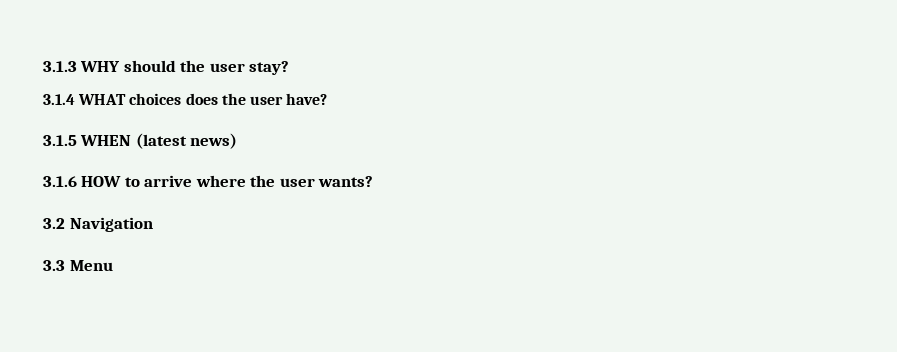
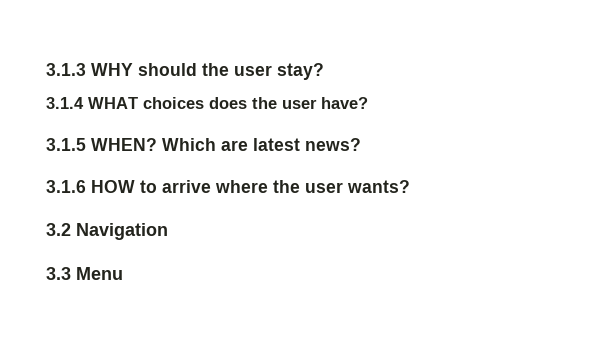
[80,133,238,149] WHEN (latest news) -> [91,138,361,151] WHEN? Which are latest news?

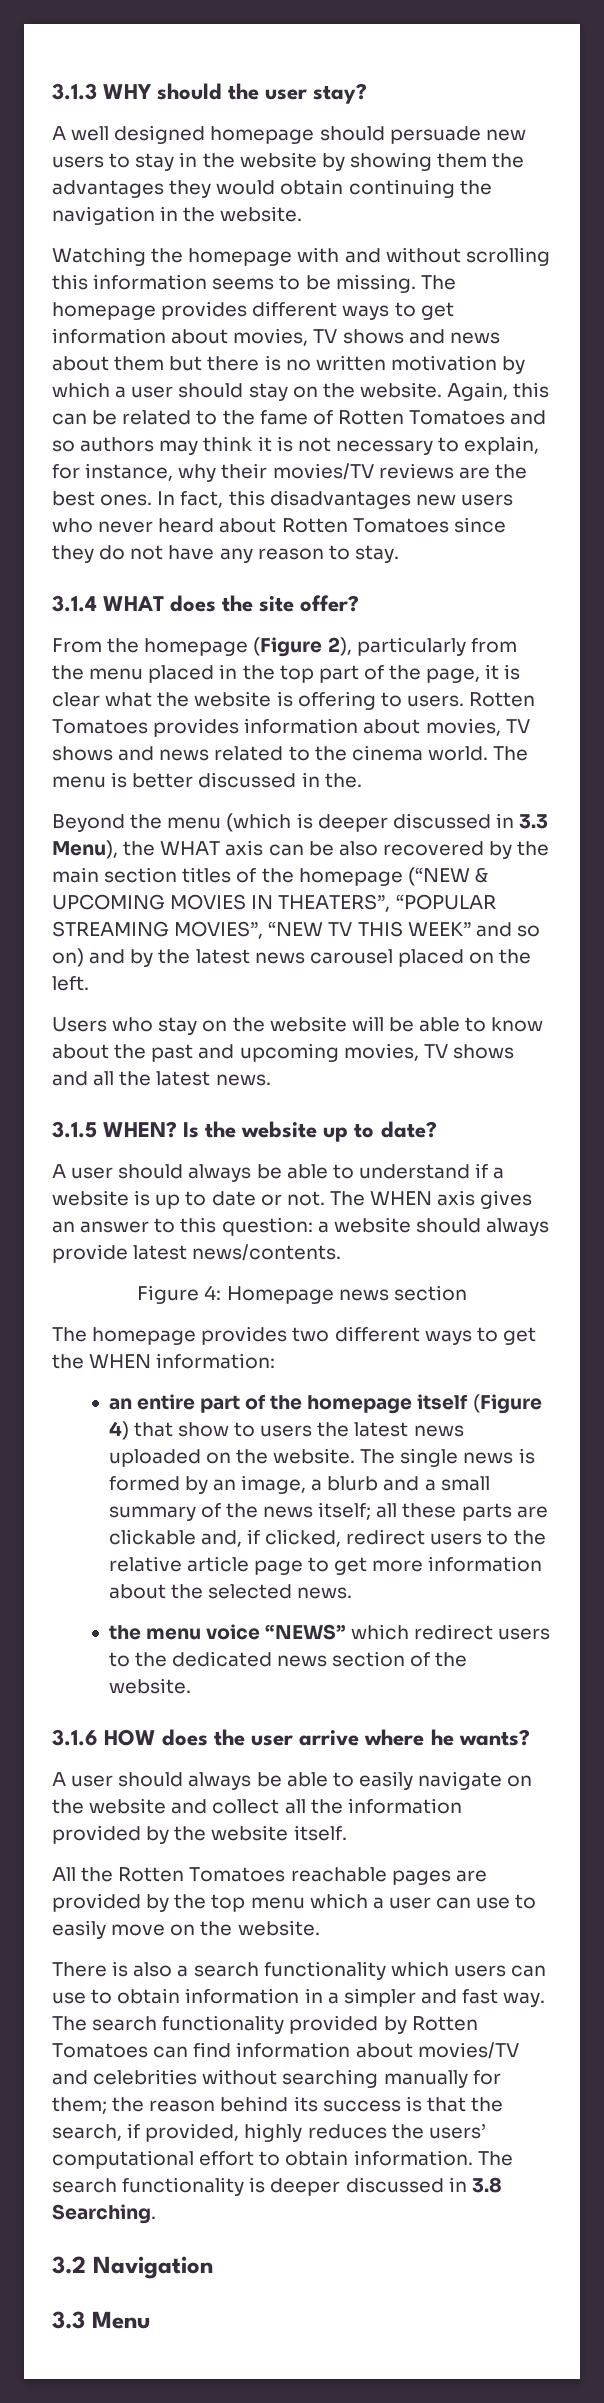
[46,97,368,109] [46,138,361,151] [46,180,410,193] 3.1.4 WHAT choices does the user have? // 3.1.5 WHEN? Which are latest news? // 3.1.6 HOW to arrive where the user wants? -> [52,125,526,144] [52,152,525,171] [52,179,492,198] [52,206,303,225] [52,247,550,266] [52,274,456,293] [52,301,454,320] [52,328,500,346] [52,355,526,374] [52,382,550,401] [52,410,547,425] [52,436,540,455] [52,463,527,482] [52,490,513,509] [52,517,506,533] [52,545,399,563] [52,595,360,612] [52,637,517,657] [52,664,521,683] [52,691,536,710] [52,718,530,737] [52,745,529,761] [52,772,362,788] [52,813,549,832] [52,840,550,859] [52,867,488,886] [52,894,496,912] [52,921,540,939] [52,948,532,967] [52,976,89,991] [52,1016,544,1035] [52,1043,514,1062] [52,1071,271,1086] [52,1121,437,1142] [52,1163,505,1182] [52,1190,533,1209] [52,1217,550,1236] [52,1244,342,1263] [137,1285,467,1304] [52,1326,536,1345] [52,1353,276,1369] [108,1394,542,1414] [108,1421,464,1440] [108,1448,535,1467] [108,1475,490,1494] [108,1502,548,1521] [108,1529,546,1547] [108,1556,543,1575] [108,1584,353,1599] [108,1624,551,1640] [108,1651,468,1667] [108,1678,191,1694] [52,1729,530,1746] [52,1771,533,1790] [52,1798,462,1814] [52,1825,347,1844] [52,1867,487,1885] [52,1893,537,1912] [52,1920,320,1939] [52,1961,547,1980] [52,1988,546,2007] [52,2015,478,2034] [52,2042,519,2059] [52,2069,501,2088] [52,2096,504,2114] [52,2123,486,2142] [52,2150,513,2169] [52,2177,502,2196] [52,2204,156,2224] A well designed homepage should persuade new users to stay in the website by showing them the advantages they would obtain continuing the navigation in the website. // Watching the homepage with and without scrolling this information seems to be missing. The homepage provides different ways to get information about movies, TV shows and news about them but there is no written motivation by which a user should stay on the website. Again, this can be related to the fame of Rotten Tomatoes and so authors may think it is not necessary to explain, for instance, why their movies/TV reviews are the best ones. In fact, this disadvantages new users who never heard about Rotten Tomatoes since they do not have any reason to stay. // 3.1.4 WHAT does the site offer? // From the homepage (Figure 2), particularly from the menu placed in the top part of the page, it is clear what the website is offering to users. Rotten Tomatoes provides information about movies, TV shows and news related to the cinema world. The menu is better discussed in the. // Beyond the menu (which is deeper discussed in 3.3 Menu), the WHAT axis can be also recovered by the main section titles of the homepage (“NEW & UPCOMING MOVIES IN THEATERS”, “POPULAR STREAMING MOVIES”, “NEW TV THIS WEEK” and so on) and by the latest news carousel placed on the left. // Users who stay on the website will be able to know about the past and upcoming movies, TV shows and all the latest news. // 3.1.5 WHEN? Is the website up to date? // A user should always be able to understand if a website is up to date or not. The WHEN axis gives an answer to this question: a website should always provide latest news/contents. // Figure 4: Homepage news section // The homepage provides two different ways to get the WHEN information: // an entire part of the homepage itself (Figure 4) that show to users the latest news uploaded on the website. The single news is formed by an image, a blurb and a small summary of the news itself; all these parts are clickable and, if clicked, redirect users to the relative article page to get more information about the selected news. // the menu voice “NEWS” which redirect users to the dedicated news section of the website. // 3.1.6 HOW does the user arrive where he wants? // A user should always be able to easily navigate on the website and collect all the information provided by the website itself. // All the Rotten Tomatoes reachable pages are provided by the top menu which a user can use to easily move on the website. // There is also a search functionality which users can use to obtain information in a simpler and fast way. The search functionality provided by Rotten Tomatoes can find information about movies/TV and celebrities without searching manually for them; the reason behind its success is that the search, if provided, highly reduces the users’ computational effort to obtain information. The search functionality is deeper discussed in 3.8 Searching.

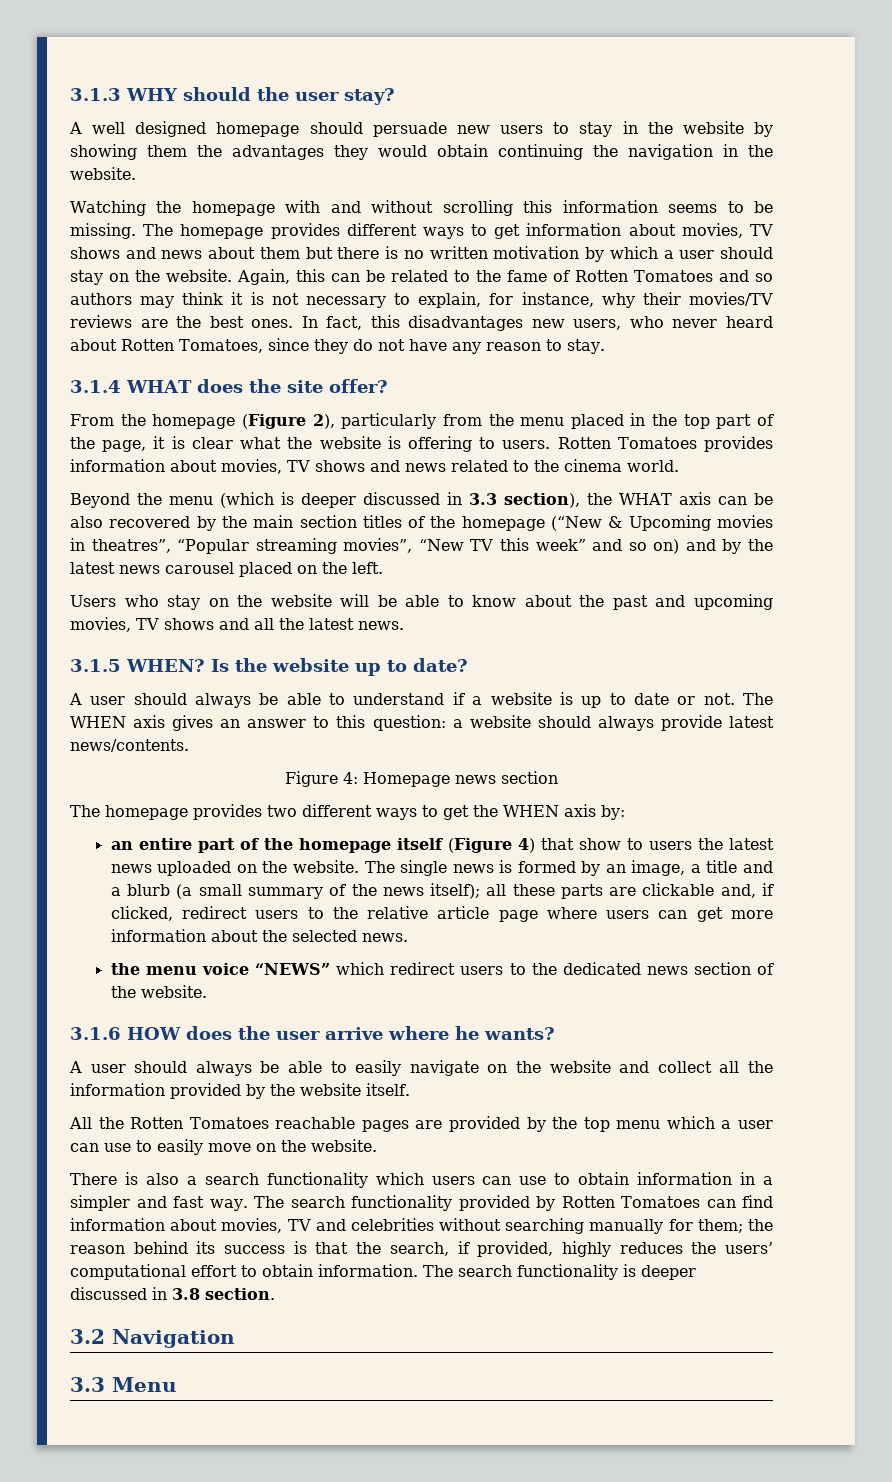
[460,494,513,506] users -> [573,319,622,330] users,
[352,518,449,533] Tomatoes -> [179,339,263,353] Tomatoes,
[493,746,529,761] [52,772,362,788] The menu is better discussed in the. -> (679, 466) none
[52,840,118,859] Menu), -> [504,493,581,508] section),
[407,867,488,886] [52,894,496,912] [52,921,471,939] (“NEW & UPCOMING MOVIES IN THEATERS”, “POPULAR STREAMING MOVIES”, “NEW TV THIS WEEK” -> [551,515,773,531] [70,538,586,554] (“New & Upcoming movies in theatres”, “Popular streaming movies”, “New TV this week”
[156,1353,276,1369] information: -> [564,804,625,820] axis by:
[327,1476,379,1491] blurb -> [706,860,738,873] title
(436, 1485) none -> [127,884,193,899] blurb (a
[318,1502,372,1520] itself; -> [430,883,481,899] itself);
[308,1557,330,1572] to -> [546,907,688,919] where users can
[417,2042,519,2059] movies/TV -> [221,1218,311,1233] movies, TV
[52,2204,156,2224] Searching. -> [205,1288,275,1300] section.

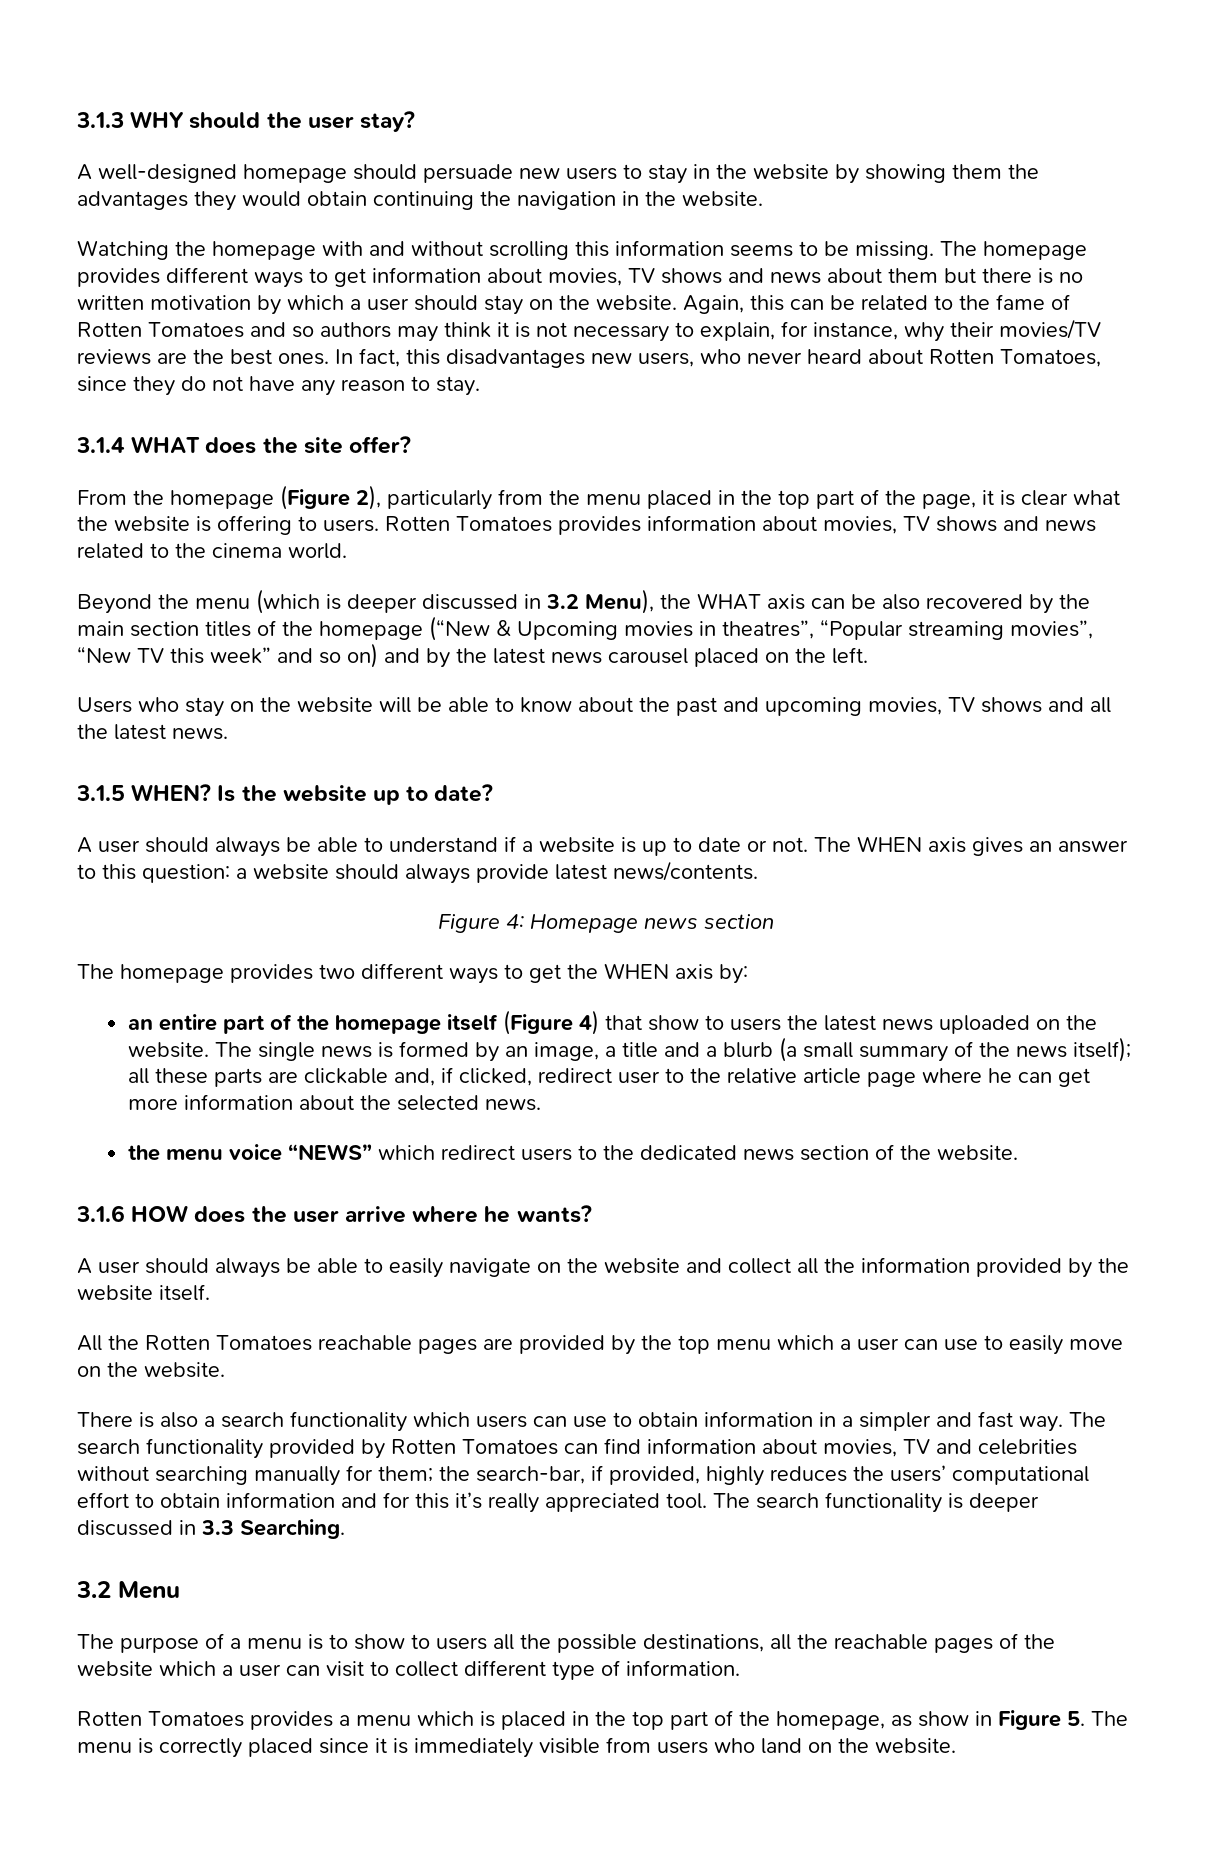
[92,121,207,137] well designed -> [98,164,237,183] well-designed
[469,493,581,508] 3.3 section), -> [546,589,654,614] 3.2 Menu),
[255,910,299,919] users -> [617,1071,660,1084] user
[606,910,650,919] users -> [987,1068,1012,1083] he
[70,1241,449,1256] reason behind its success is that the search, -> [476,1466,585,1484] search-bar,
[318,1264,418,1277] information. -> [226,1492,707,1513] information and for this it’s really appreciated tool.
[172,1288,275,1300] [70,1329,235,1348] [70,1377,177,1392] 3.8 section. // 3.2 Navigation // 3.3 Menu -> [201,1519,345,1539] [76,1581,180,1599] [77,1633,1055,1653] [77,1660,740,1681] [77,1710,1128,1730] [77,1737,956,1758] 3.3 Searching. // 3.2 Menu // The purpose of a menu is to show to users all the possible destinations, all the reachable pages of the website which a user can visit to collect different type of information. // Rotten Tomatoes provides a menu which is placed in the top part of the homepage, as show in Figure 5. The menu is correctly placed since it is immediately visible from users who land on the website.

